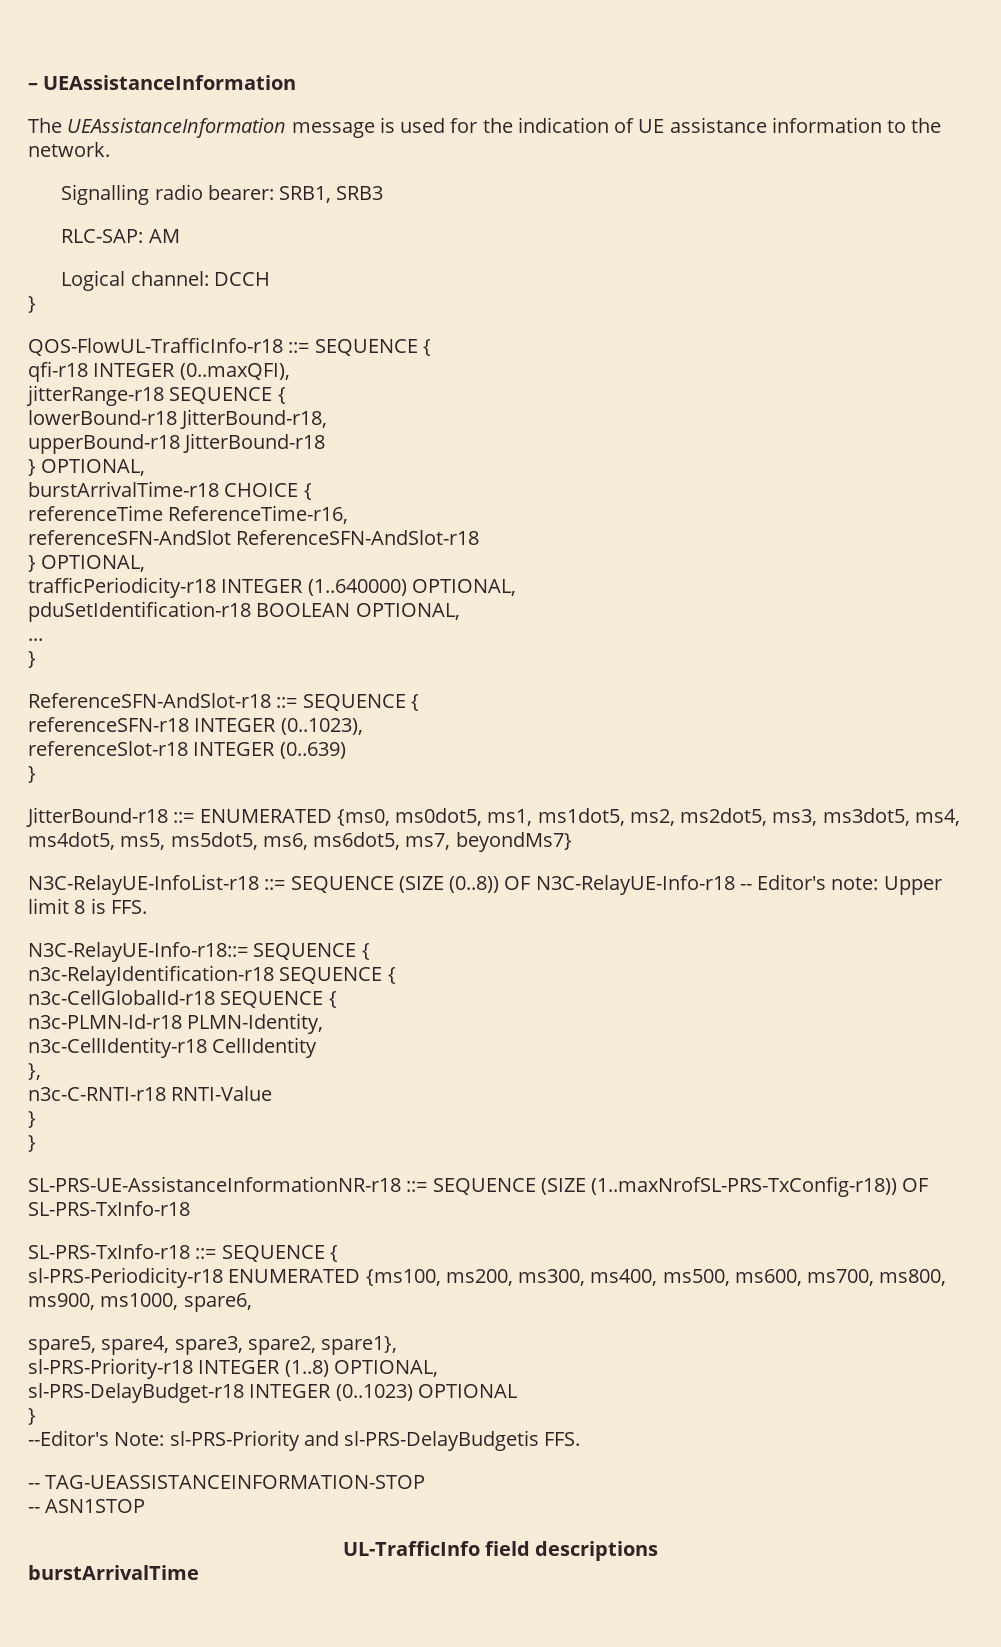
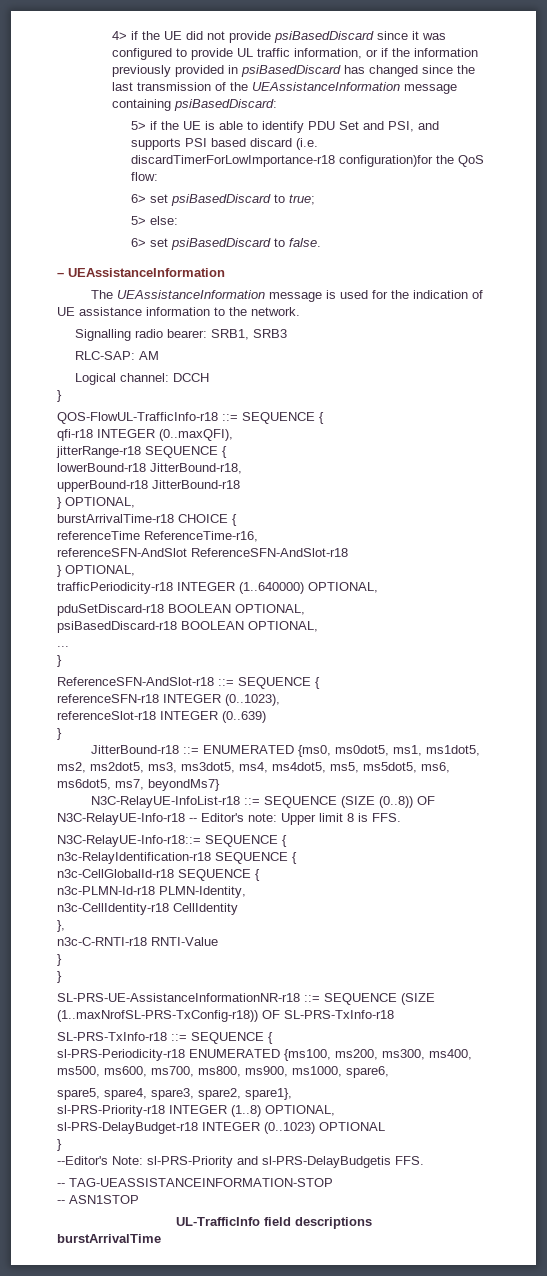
(28, 86) none -> [112,31,447,43] [112,48,479,60] [112,65,476,77] [112,82,458,94] [112,99,278,111] [130,121,439,133] [130,138,318,150] [130,155,484,167] [130,172,158,181] [130,194,315,206] [130,216,178,225] [130,238,321,250] 4> if the UE did not provide psiBasedDiscard since it was configured to provide UL traffic information, or if the information previously provided in psiBasedDiscard has changed since the last transmission of the UEAssistanceInformation message containing psiBasedDiscard: // 5> if the UE is able to identify PDU Set and PSI, and supports PSI based discard (i.e. discardTimerForLowImportance-r18 configuration)for the QoS flow: // 6> set psiBasedDiscard to true; // 5> else: // 6> set psiBasedDiscard to false. //
[28,601,251,622] pduSetIdentification-r18 -> [57,604,305,616] [57,621,177,633] pduSetDiscard-r18 BOOLEAN OPTIONAL, // psiBasedDiscard-r18

